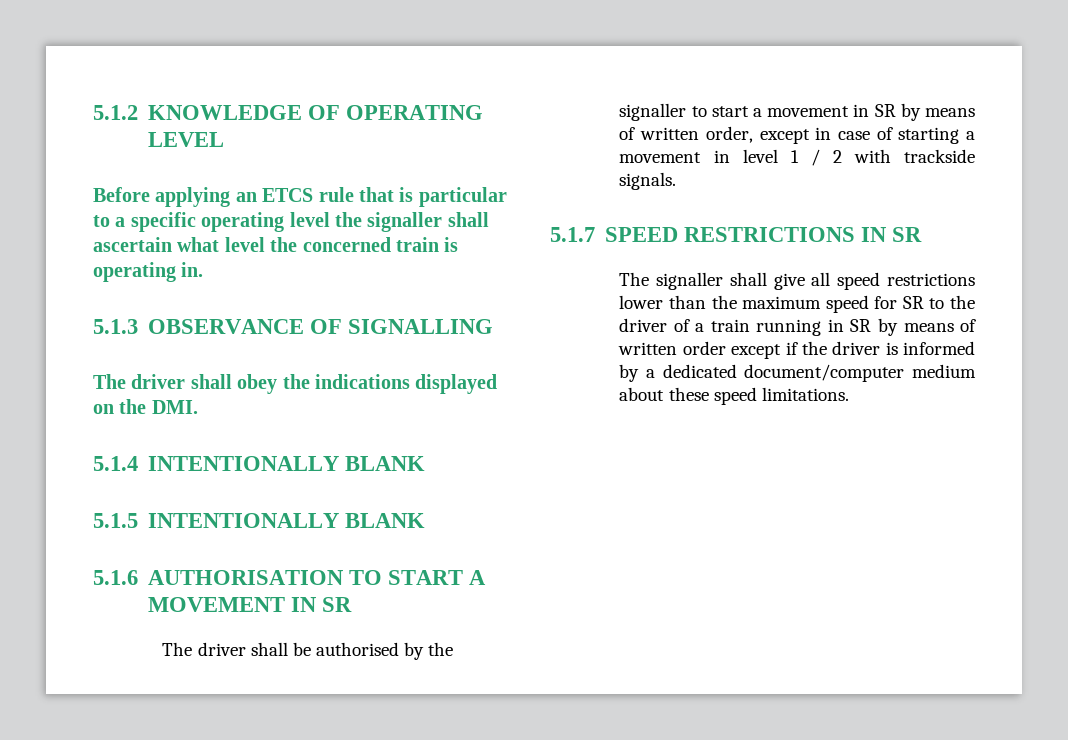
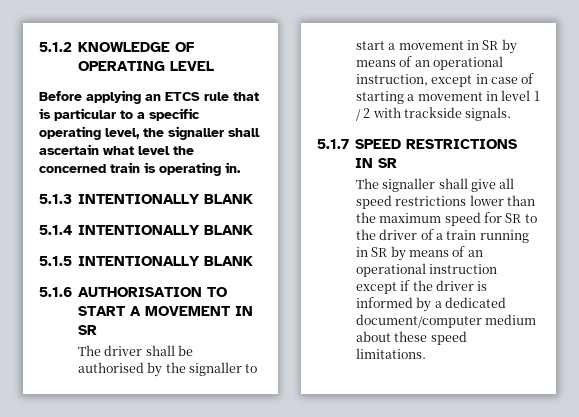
[289,212,330,227] level -> [105,128,140,139] level,
[147,319,493,334] [93,374,498,394] [93,399,198,414] OBSERVANCE OF SIGNALLING // The driver shall obey the indications displayed on the DMI. -> [78,194,254,204] INTENTIONALLY BLANK
[640,126,753,143] written order, -> [414,56,504,70] [355,74,428,86] an operational instruction,
[618,341,726,355] written order -> [467,250,483,257] [355,263,498,277] an operational instruction

